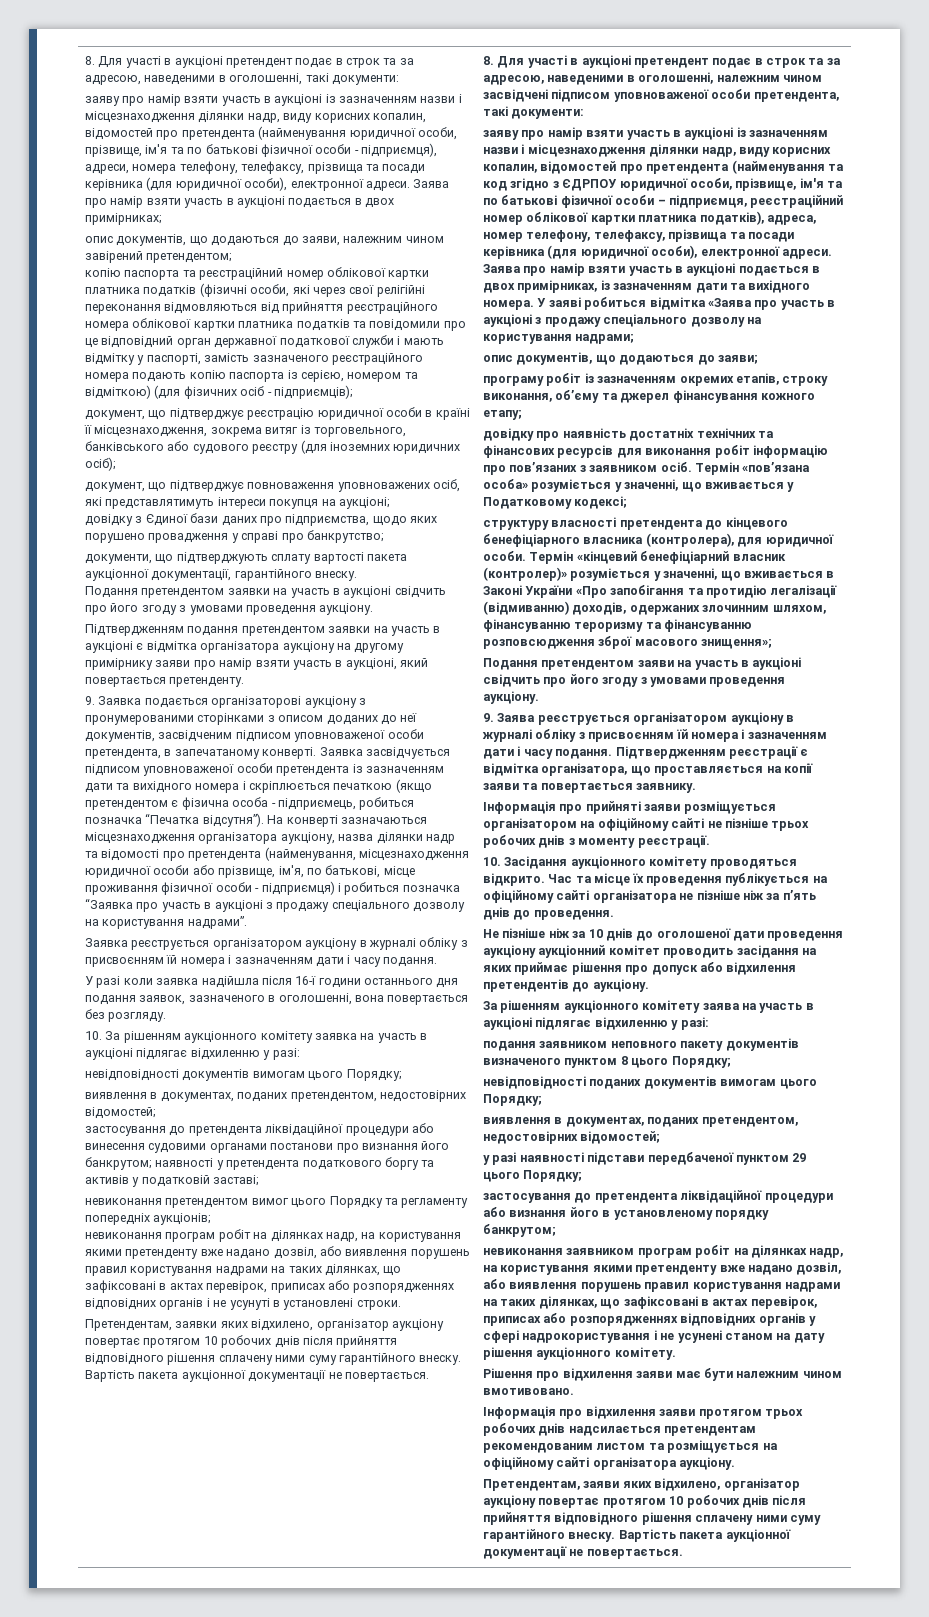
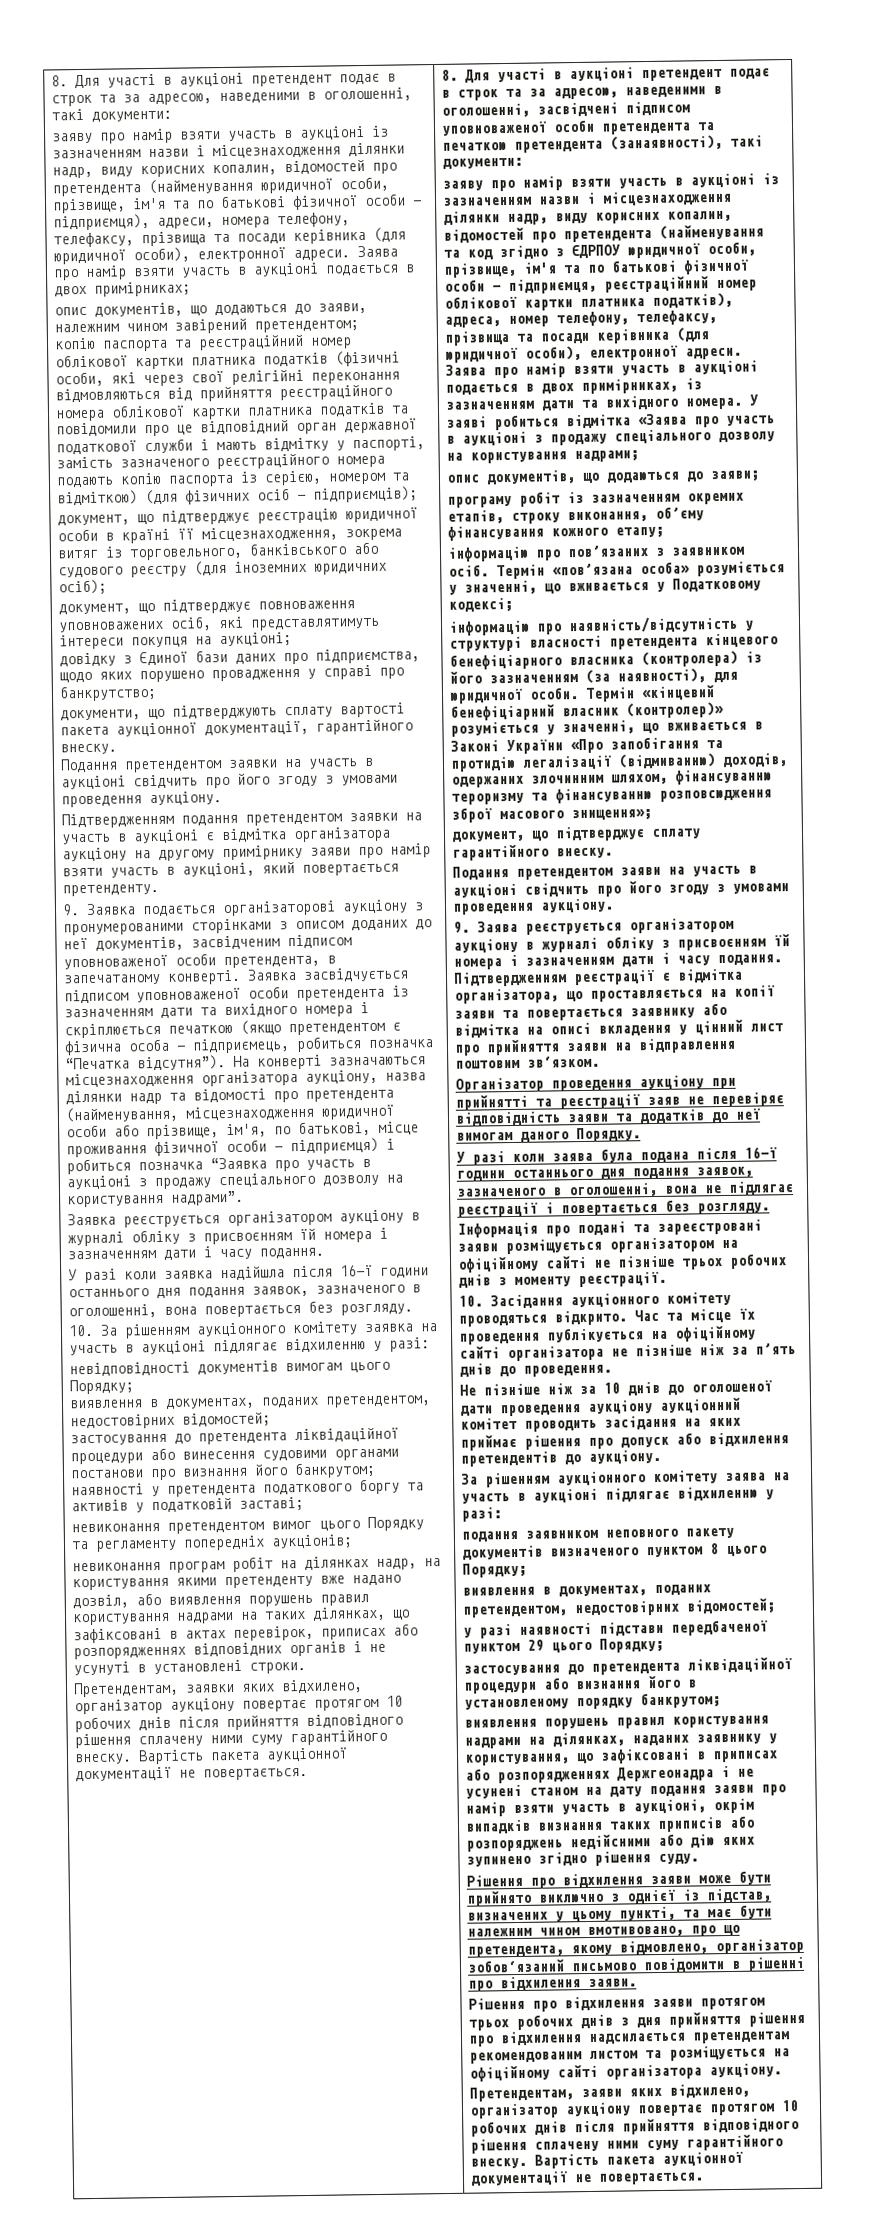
[716,75,822,82] належним чином -> (531, 110) none
[753,92,839,102] претендента, -> [601,122,716,135] [442,134,724,153] претендента та печаткою претендента (занаявності),
[601,393,670,403] та джерел -> (705, 513) none
[483,428,774,441] [483,445,750,458] довідку про наявність достатніх технічних та фінансових ресурсів для виконання робіт -> (665, 532) none
[483,520,550,530] структуру -> [448,615,755,636] [449,636,523,652] інформацію про наявність/відсутність у структурі
[705,520,723,530] до -> (699, 643) none
[645,533,734,547] (контролера), -> [641,650,763,668] [449,668,707,684] (контролера) із його зазначенням (за наявності),
(773, 644) none -> [451,826,702,843] [452,844,614,861] // документ, що підтверджує сплату гарантійного внеску.
[636,783,697,793] [483,801,641,814] заявнику. // Інформація про прийняті -> [630,1002,728,1019] [454,1019,784,1039] [454,1037,737,1056] [455,1055,601,1069] [455,1075,737,1093] [455,1092,785,1111] [455,1108,762,1127] [456,1127,642,1143] [456,1146,778,1166] [456,1166,754,1182] [456,1181,795,1198] [457,1199,771,1218] [457,1219,763,1238] заявнику або відмітка на описі вкладення у цінний лист про прийняття заяви на відправлення поштовим зв‘язком. // Організатор проведення аукціону при прийнятті та реєстрації заяв не перевіряє відповідність заяви та додатків до неї вимогам даного Порядку. // У разі коли заява була подана після 16-ї години останнього дня подання заявок, зазначеного в оголошенні, вона не підлягає реєстрації і повертається без розгляду. // Інформація про подані та зареєстровані
[483,1076,817,1089] [483,1094,543,1106] // невідповідності поданих документів вимогам цього Порядку; -> (528, 1570) none
[483,1245,844,1258] [483,1262,842,1275] [483,1279,840,1292] [483,1296,817,1309] [483,1313,816,1326] [483,1330,651,1343] невиконання заявником програм робіт на ділянках надр, на користування якими претенденту вже надано дозвіл, або виявлення порушень правил користування надрами на таких ділянках, що зафіксовані в актах перевірок, приписах або розпорядженнях відповідних органів у сфері надрокористування -> [464,1715,770,1730] [464,1732,778,1749] [464,1748,779,1766] [465,1766,715,1784] виявлення порушень правил користування надрами на ділянках, наданих заявнику у користування, що зафіксовані в приписах або розпорядженнях Держгеонадра
[483,1347,676,1360] [483,1368,842,1381] [483,1388,575,1395] [483,1406,557,1419] рішення аукціонного комітету. // Рішення про відхилення заяви має бути належним чином вмотивовано. // Інформація -> [649,1784,787,1798] [465,1798,755,1817] [465,1815,756,1835] [466,1833,756,1852] [466,1851,700,1867] [466,1870,772,1889] [466,1888,773,1907] [467,1904,773,1923] [467,1924,741,1938] [467,1938,805,1958] [467,1956,806,1974] [468,1976,638,1992] [468,1997,526,2010] подання заяви про намір взяти участь в аукціоні, окрім випадків визнання таких приписів або розпоряджень недійсними або дію яких зупинено згідно рішення суду. // Рішення про відхилення заяви може бути прийнято виключно з однієї із підстав, визначених у цьому пункті, та має бути належним чином вмотивовано, про що претендента, якому відмовлено, організатор зобов‘язаний письмово повідомити в рішенні про відхилення заяви. // Рішення
(566, 1429) none -> [620,2011,806,2029] [468,2031,583,2047] з дня прийняття рішення про відхилення

